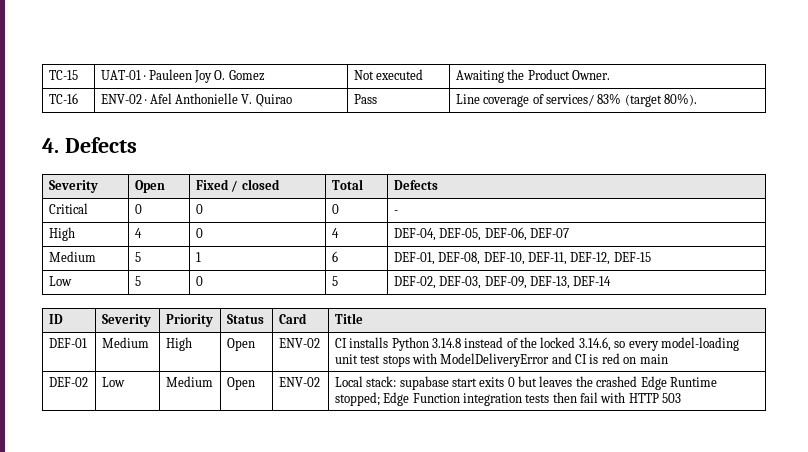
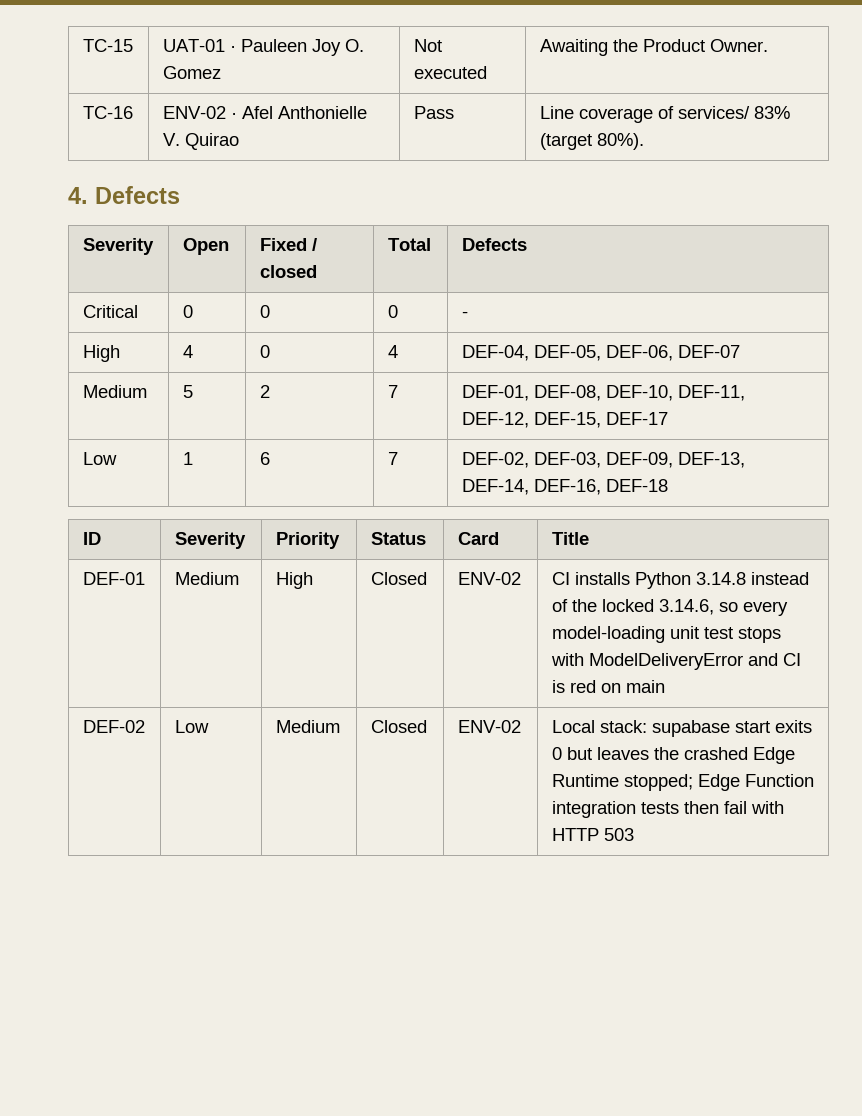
[195,252,201,262] [331,251,338,262] 1 | 6 -> [259,385,270,398] [387,385,398,398] 2 | 7
[613,252,651,262] [48,276,72,286] [134,276,141,286] [195,276,203,286] [331,276,338,286] DEF-15 // Low | 5 | 0 | 5 -> [533,412,668,428] [82,452,117,465] [182,452,193,465] [259,452,270,465] [387,452,398,465] DEF-15, DEF-17 // Low | 1 | 6 | 7
[573,276,612,286] DEF-14 -> [461,479,668,495] DEF-14, DEF-16, DEF-18
[226,338,255,351] Open -> [370,572,427,585] Closed
[226,377,255,390] Open -> [370,720,427,733] Closed

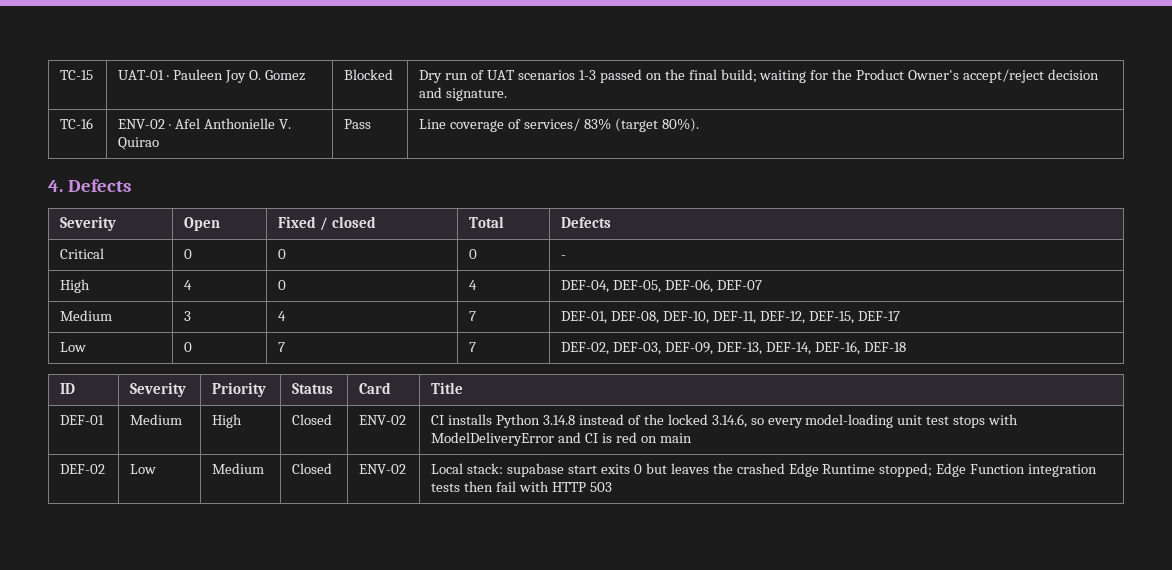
[413,39,442,52] [413,66,487,79] [539,39,768,56] Not executed | Awaiting the Product Owner. -> [344,69,394,80] [419,69,1099,83] [419,87,508,101] Blocked | Dry run of UAT scenarios 1-3 passed on the final build; waiting for the Product Owner's accept/reject decision and signature.
[182,385,193,398] [259,385,270,398] 5 | 2 -> [184,311,192,321] [278,311,287,321] 3 | 4
[182,452,193,465] [259,452,270,465] 1 | 6 -> [184,342,193,352] [278,342,286,352] 0 | 7

